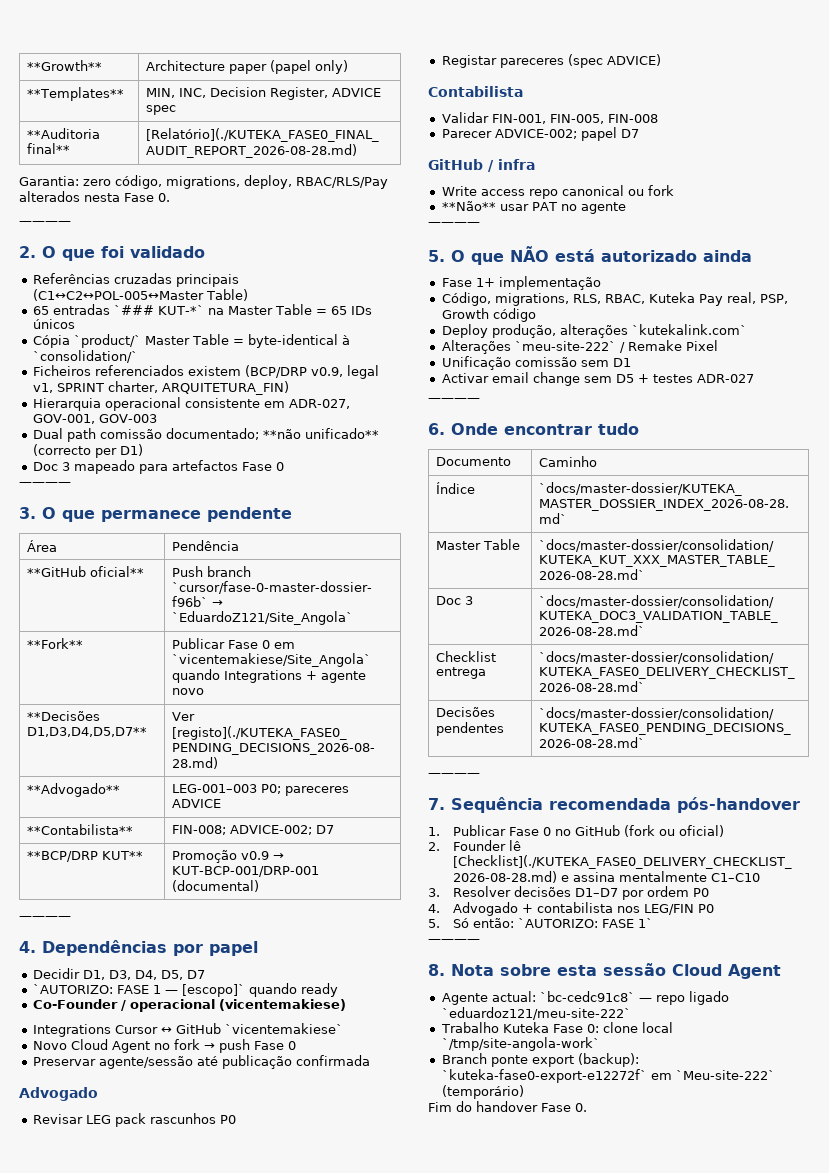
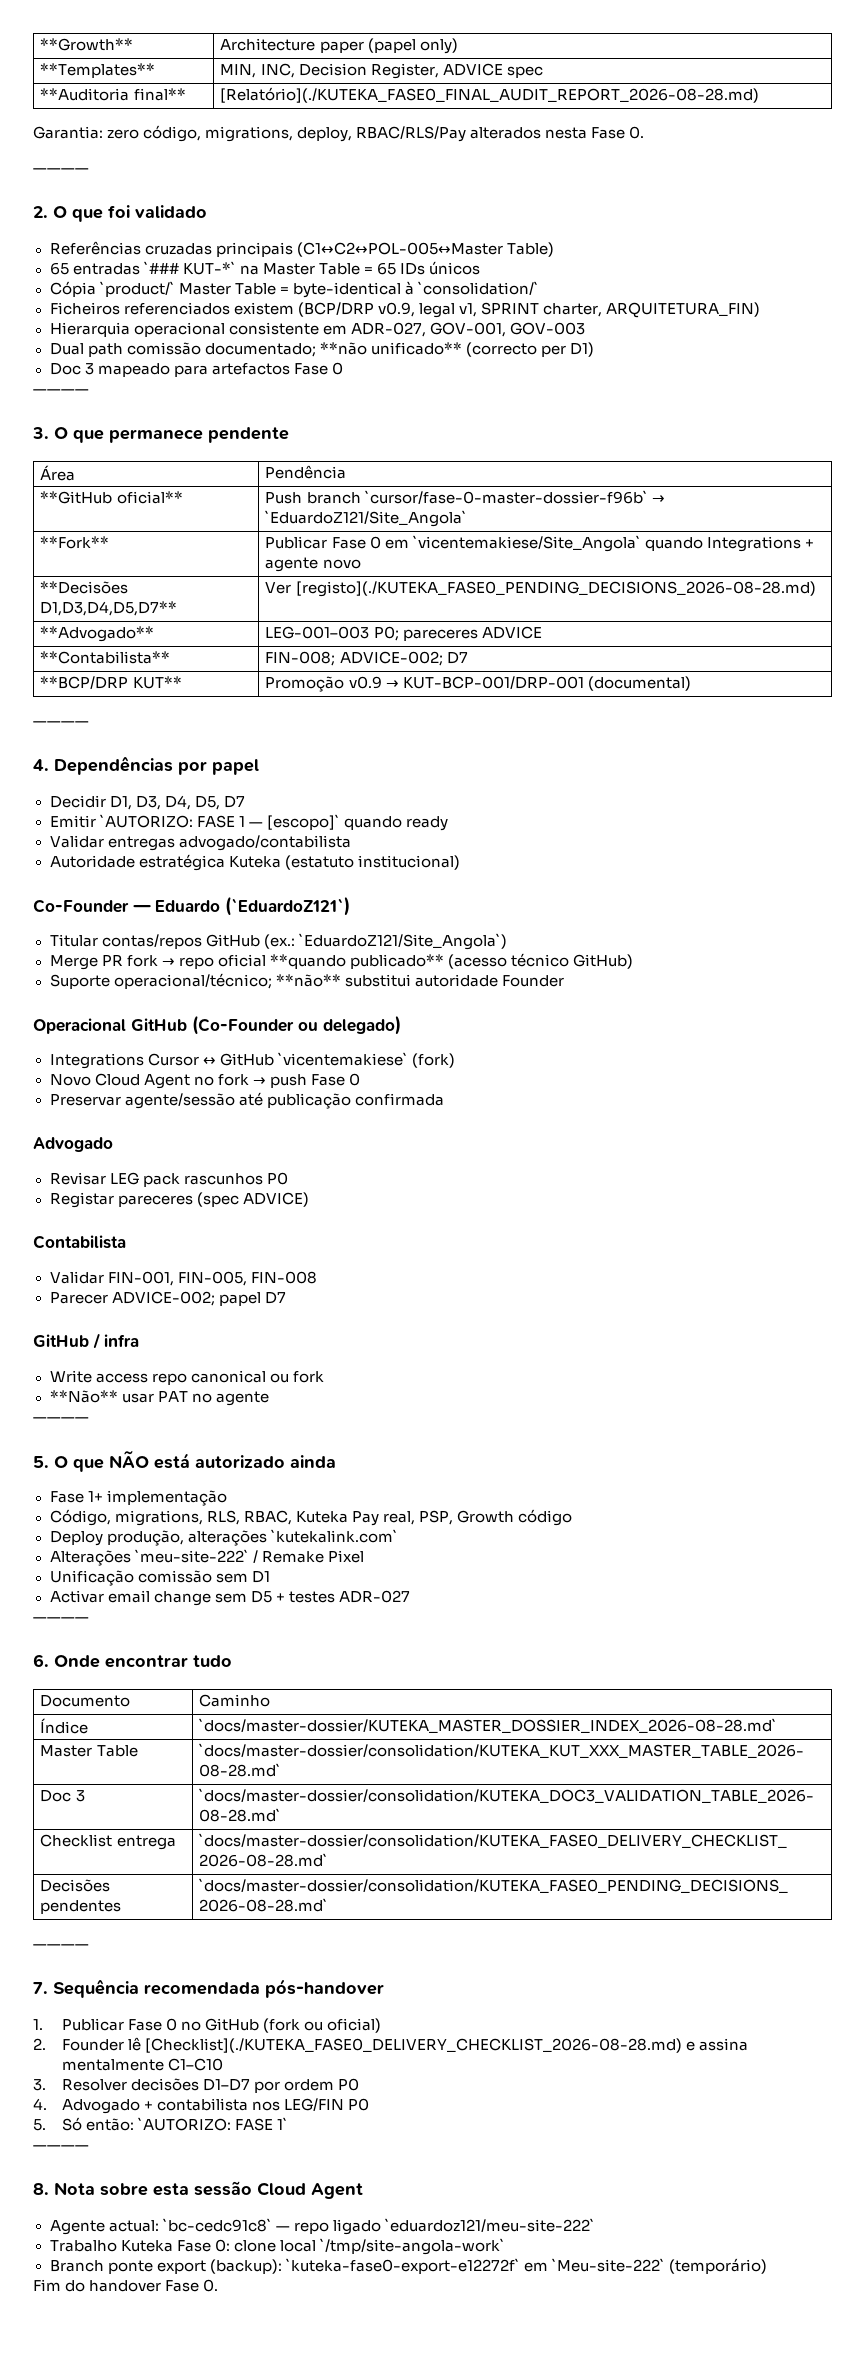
(205, 974) none -> [49,815,96,828] Emitir
[32,999,346,1012] Co-Founder / operacional (vicentemakiese) -> [49,835,351,851] [49,854,460,871] [33,896,350,916] [49,933,507,950] [49,953,633,970] [49,973,564,989] [33,1015,401,1035] Validar entregas advogado/contabilista // Autoridade estratégica Kuteka (estatuto institucional) // Co-Founder — Eduardo (`EduardoZ121`) // Titular contas/repos GitHub (ex.: `EduardoZ121/Site_Angola`) // Merge PR fork → repo oficial **quando publicado** (acesso técnico GitHub) // Suporte operacional/técnico; **não** substitui autoridade Founder // Operacional GitHub (Co-Founder ou delegado)
(343, 1028) none -> [411,1053,455,1068] (fork)

